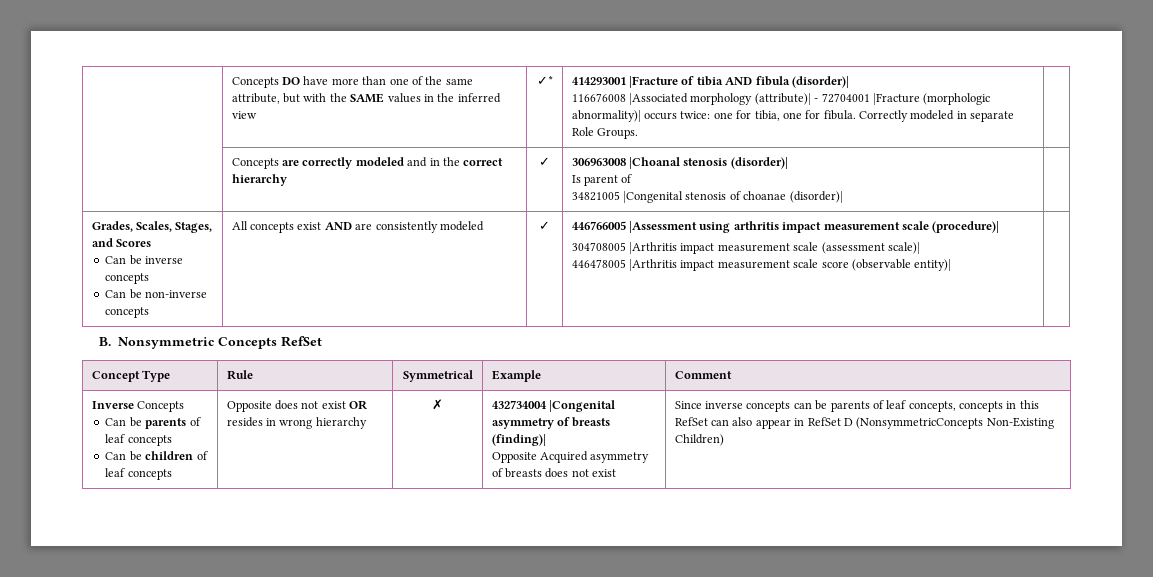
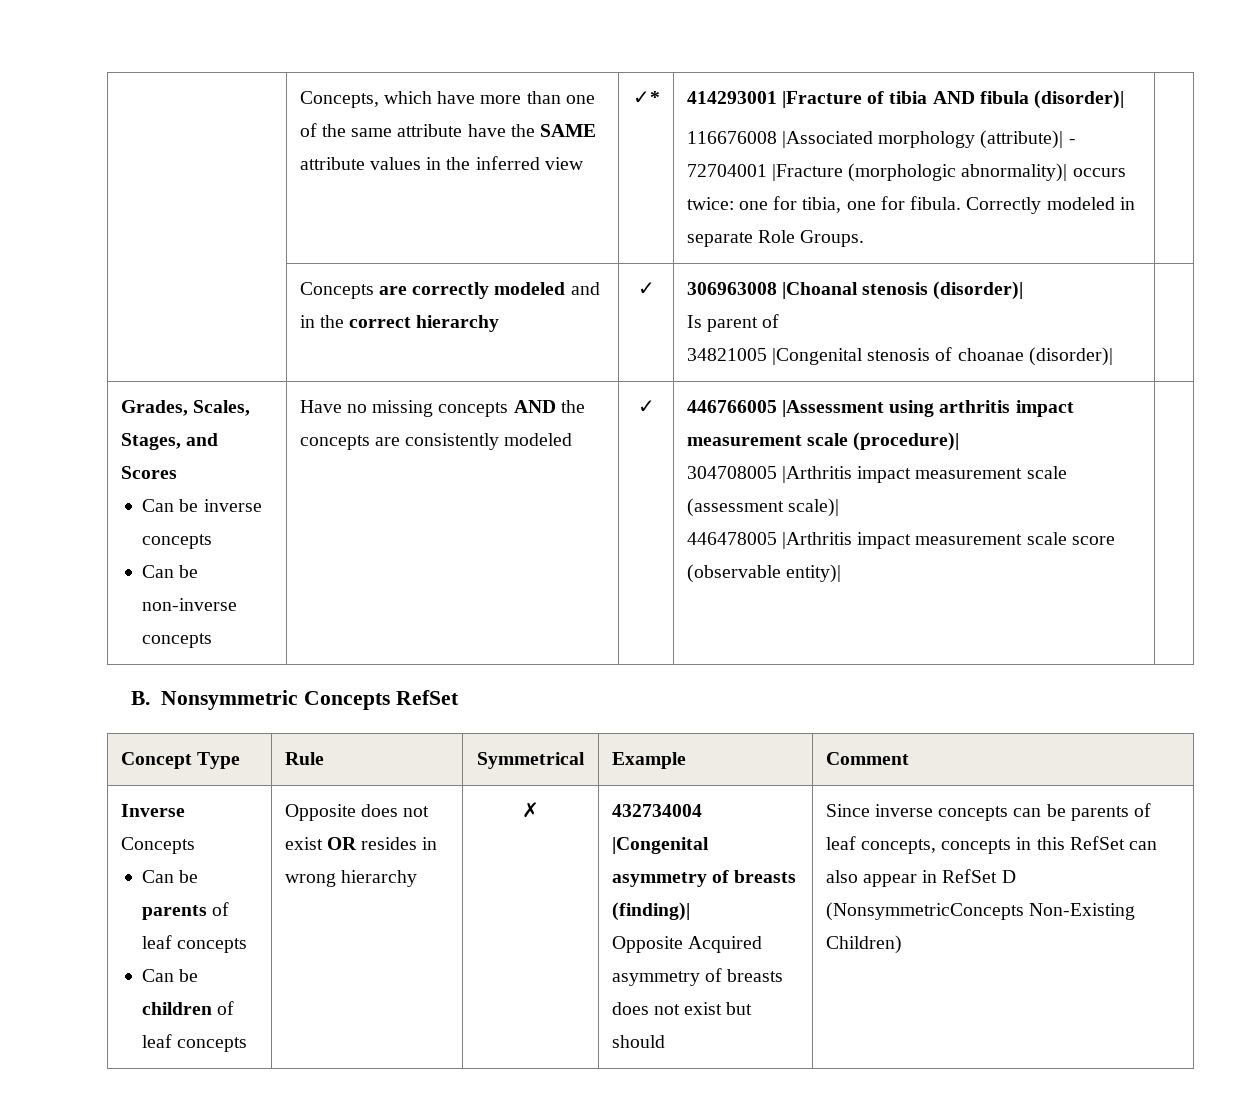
[231,77,301,88] | Concepts DO -> [299,91,432,108] | Concepts, which
[231,93,327,104] attribute, but with -> [397,124,506,137] attribute have
(385, 98) none -> [299,157,365,170] attribute
[231,221,352,233] All concepts exist AND -> [299,400,585,417] [299,435,370,450] Have no missing concepts AND the concepts
(617, 473) none -> [726,1002,753,1015] [611,1035,665,1048] but should

